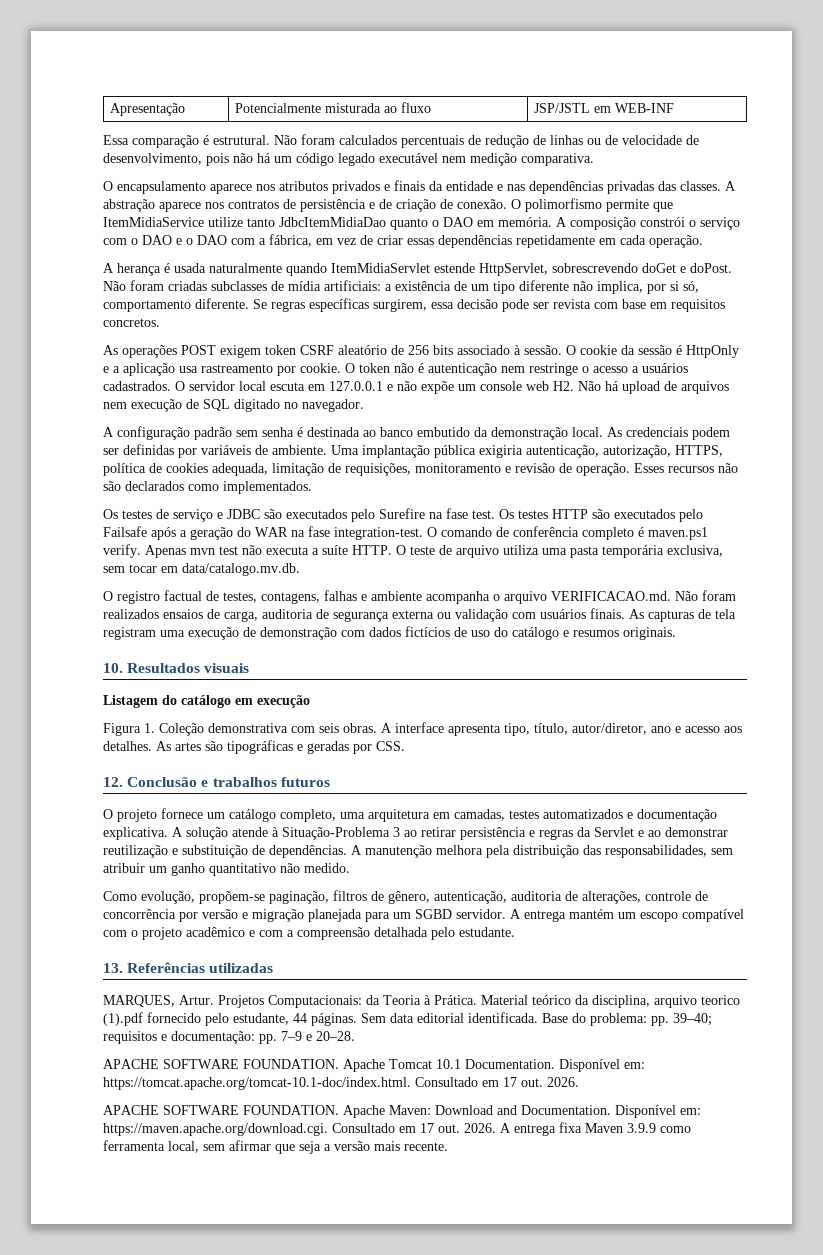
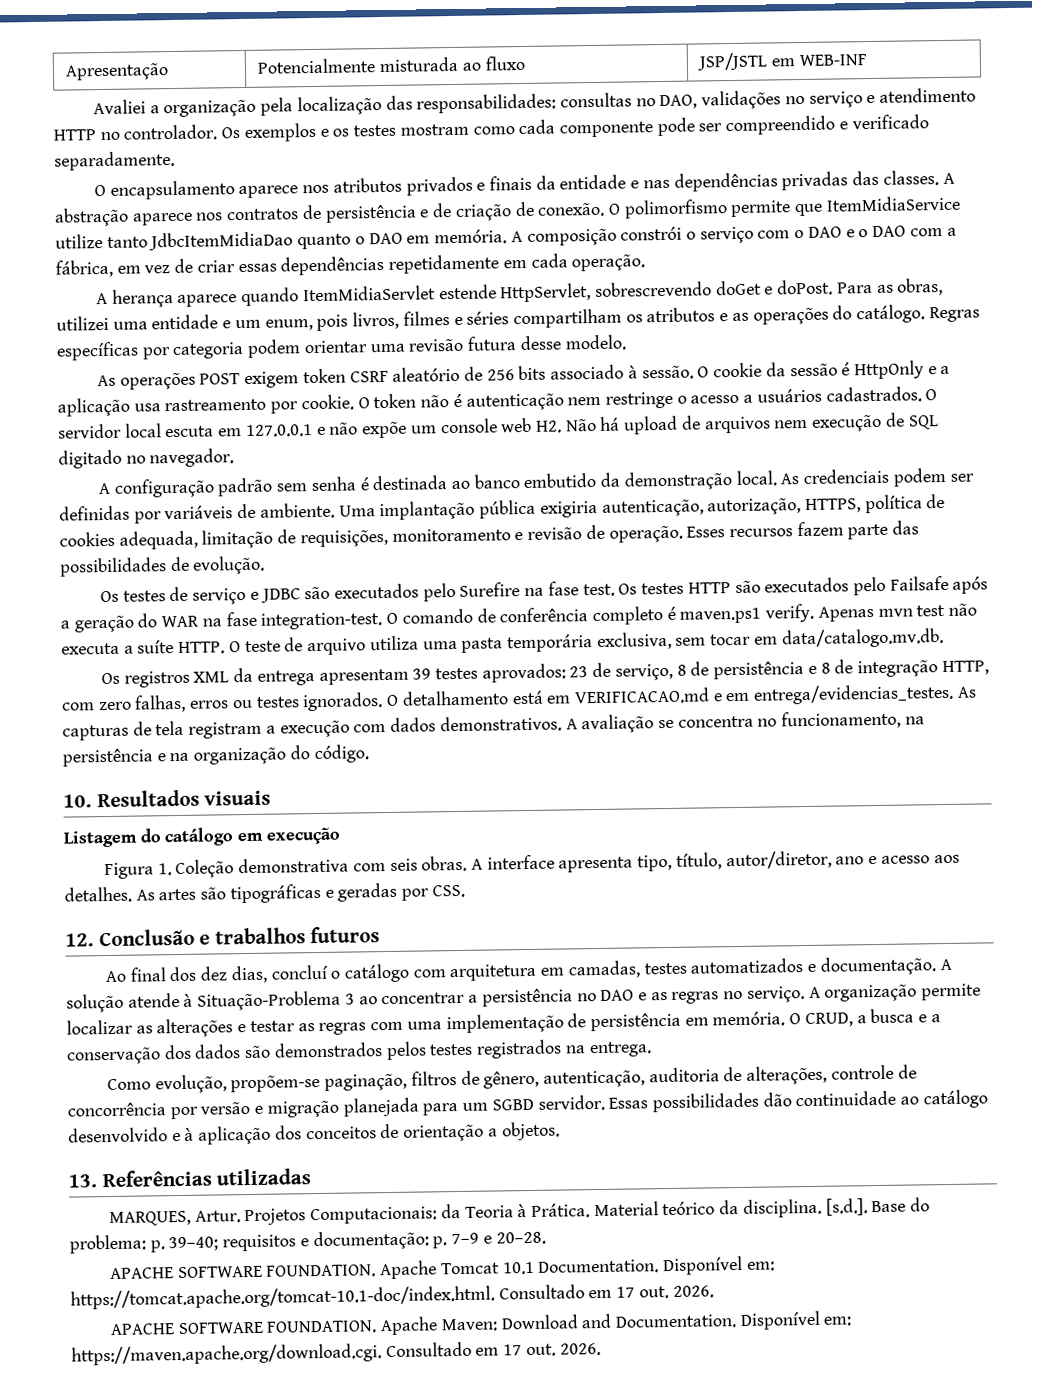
[103,134,699,148] [103,153,594,166] Essa comparação é estrutural. Não foram calculados percentuais de redução de linhas ou de velocidade de desenvolvimento, pois não há um código legado executável nem medição comparativa. -> [92,87,977,118] [53,114,929,142] [54,150,175,171] Avaliei a organização pela localização das responsabilidades: consultas no DAO, validações no serviço e atendimento HTTP no controlador. Os exemplos e os testes mostram como cada componente pode ser compreendido e verificado separadamente.
[164,263,282,273] é usada naturalmente -> [177,294,238,307] aparece
[103,280,699,294] [103,298,725,312] [103,318,160,327] Não foram criadas subclasses de mídia artificiais: a existência de um tipo diferente não implica, por si só, comportamento diferente. Se regras específicas surgirem, essa decisão pode ser revista com base em requisitos concretos. -> [836,277,944,296] [56,304,980,331] [56,334,627,361] Para as obras, utilizei uma entidade e um enum, pois livros, filmes e séries compartilham os atributos e as operações do catálogo. Regras específicas por categoria podem orientar uma revisão futura desse modelo.
[718,463,738,473] [103,481,312,494] não são declarados como implementados. -> [796,520,920,540] [59,555,266,577] fazem parte das possibilidades de evolução.
[103,590,736,604] [103,608,625,622] O registro factual de testes, contagens, falhas e ambiente acompanha o arquivo VERIFICACAO.md. Não foram realizados ensaios de carga, auditoria de segurança externa ou validação com usuários finais. -> [100,659,989,688] [62,683,955,713] Os registros XML da entrega apresentam 39 testes aprovados: 23 de serviço, 8 de persistência e 8 de integração HTTP, com zero falhas, erros ou testes ignorados. O detalhamento está em VERIFICACAO.md e em entrega/evidencias_testes.
[160,626,676,640] uma execução de demonstração com dados fictícios de uso do catálogo e resumos originais. -> [265,710,925,738] [62,744,369,767] a execução com dados demonstrativos. A avaliação se concentra no funcionamento, na persistência e na organização do código.
[103,808,365,822] O projeto fornece um catálogo completo, uma -> [104,963,446,984] Ao final dos dez dias, concluí o catálogo com
[637,809,717,822] [103,827,168,840] documentação explicativa. -> [819,956,936,976] documentação.
[421,827,728,840] [103,845,733,858] [103,863,350,876] retirar persistência e regras da Servlet e ao demonstrar reutilização e substituição de dependências. A manutenção melhora pela distribuição das responsabilidades, sem atribuir um ganho quantitativo não medido. -> [381,983,982,1007] [66,1008,941,1038] [66,1039,652,1065] concentrar a persistência no DAO e as regras no serviço. A organização permite localizar as alterações e testar as regras com uma implementação de persistência em memória. O CRUD, a busca e a conservação dos dados são demonstrados pelos testes registrados na entrega.
[510,909,744,922] [103,927,515,940] A entrega mantém um escopo compatível com o projeto acadêmico e com a compreensão detalhada pelo estudante. -> [608,1089,988,1113] [68,1121,560,1145] Essas possibilidades dão continuidade ao catálogo desenvolvido e à aplicação dos conceitos de orientação a objetos.
[592,995,740,1008] [103,1012,538,1026] disciplina, arquivo teorico (1).pdf fornecido pelo estudante, 44 páginas. Sem data editorial identificada. -> [742,1198,868,1218] disciplina. [s.d.].
[651,1016,669,1026] pp. -> [149,1240,165,1253] p.
[259,1034,277,1044] pp. -> [432,1236,448,1249] p.
[500,1122,691,1136] [103,1140,448,1154] A entrega fixa Maven 3.9.9 como ferramenta local, sem afirmar que seja a versão mais recente. -> (601, 1349) none

